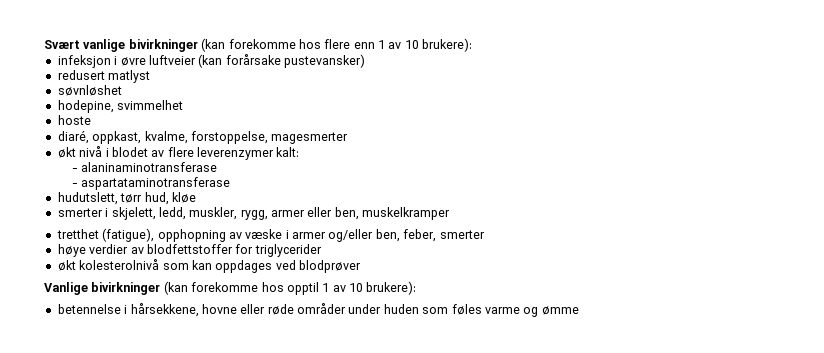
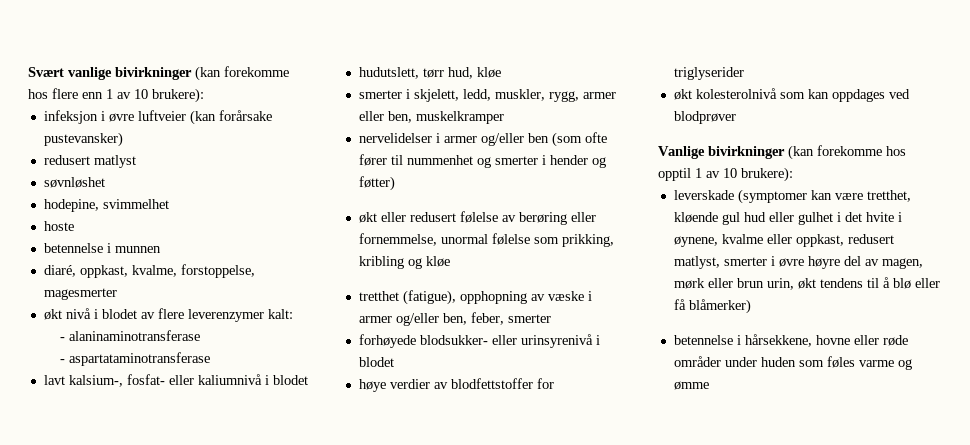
(91, 120) none -> [43,243,161,253] // betennelse i munnen
(231, 183) none -> [43,374,308,387] // lavt kalsium-, fosfat- eller kaliumnivå i blodet
(451, 213) none -> [358,132,607,147] [358,154,606,168] [358,176,395,191] [358,211,596,225] [358,233,614,247] [358,256,450,269] // nervelidelser i armer og/eller ben (som ofte fører til nummenhet og smerter i hender og føtter) // økt eller redusert følelse av berøring eller fornemmelse, unormal følelse som prikking, kribling og kløe
(485, 234) none -> [358,334,600,348] [358,357,394,367] // forhøyede blodsukker- eller urinsyrenivå i blodet
[254,244,322,257] triglycerider -> [673,67,744,80] triglyserider
(417, 288) none -> [673,189,911,204] [673,212,902,225] [673,234,894,247] [673,256,923,269] [673,277,940,290] [673,299,751,314] // leverskade (symptomer kan være tretthet, kløende gul hud eller gulhet i det hvite i øynene, kvalme eller oppkast, redusert matlyst, smerter i øvre høyre del av magen, mørk eller brun urin, økt tendens til å blø eller få blåmerker)

